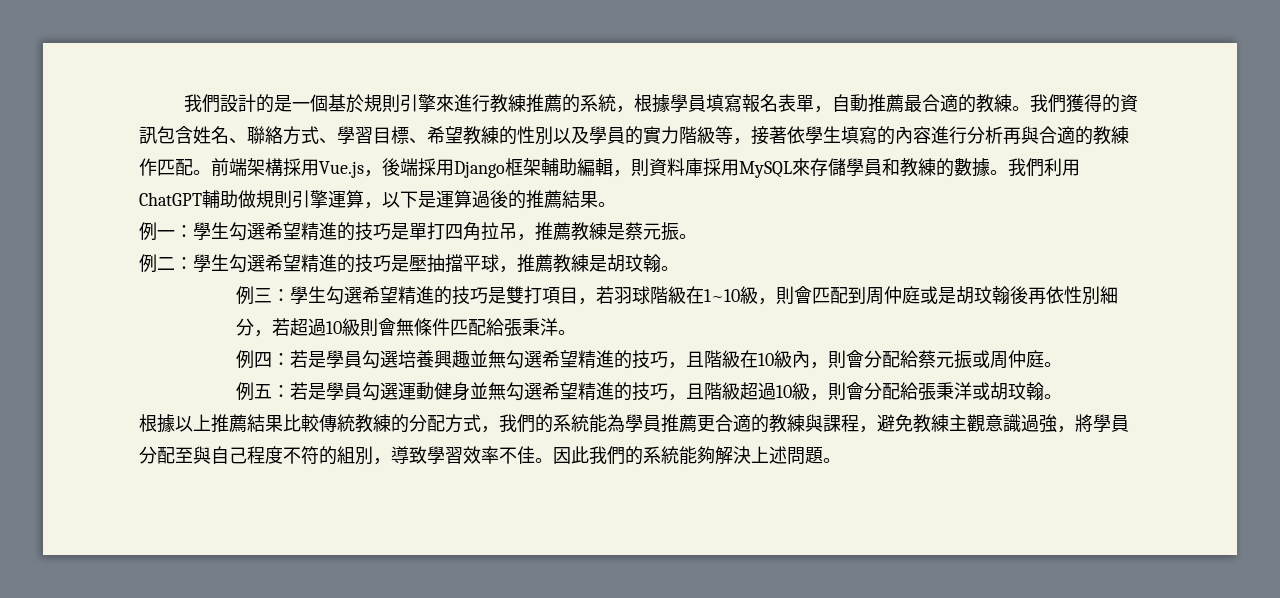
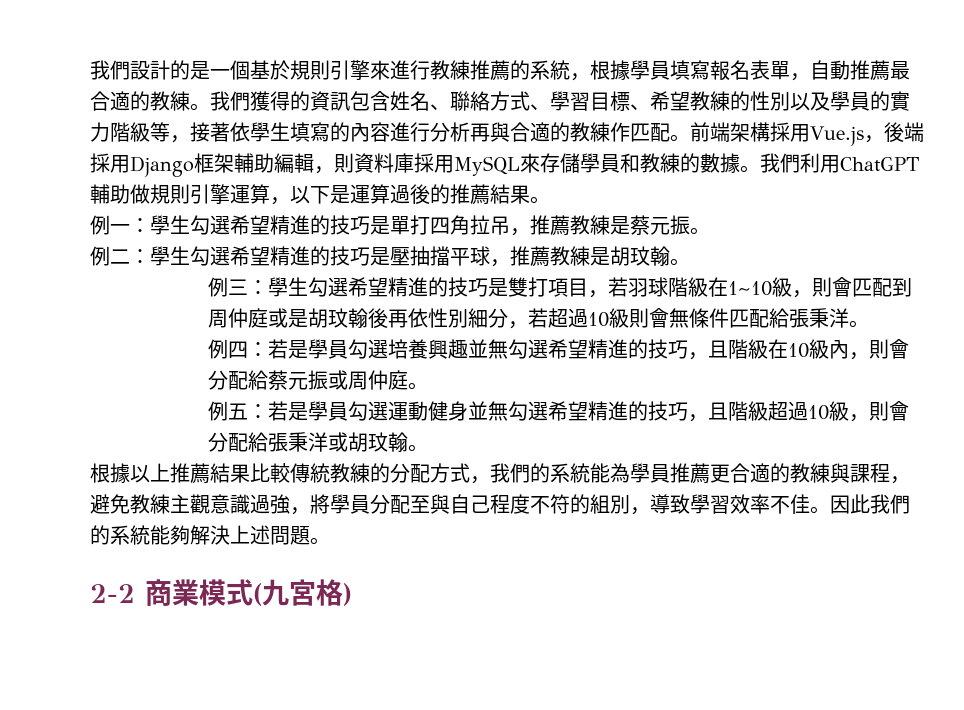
(841, 460) none -> [90,579,352,606] // 2-2商業模式(九宮格)

